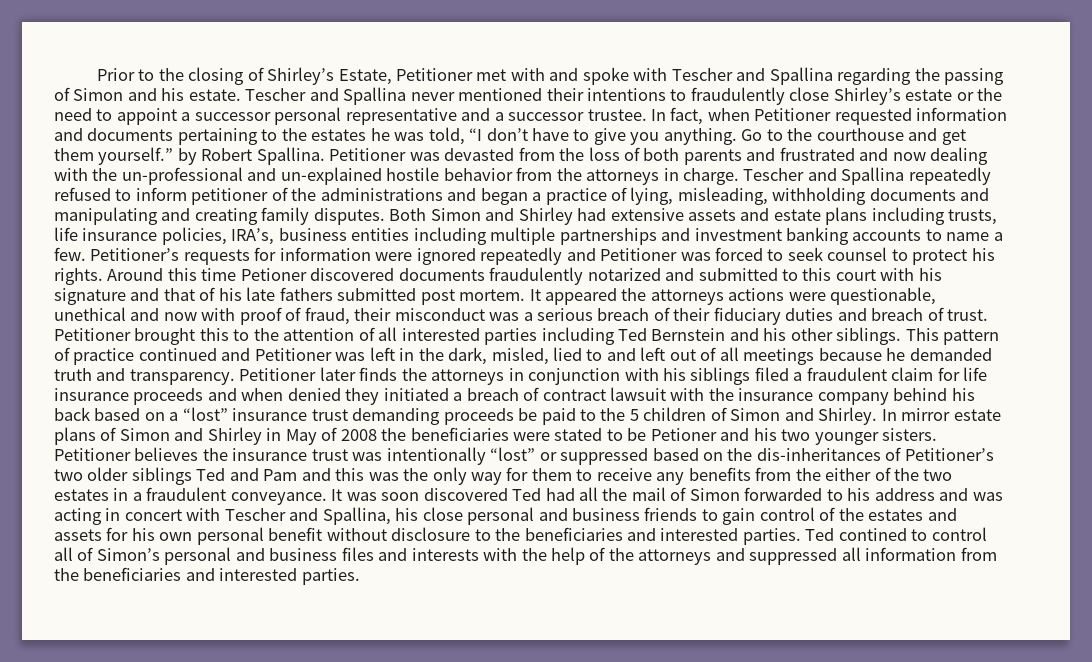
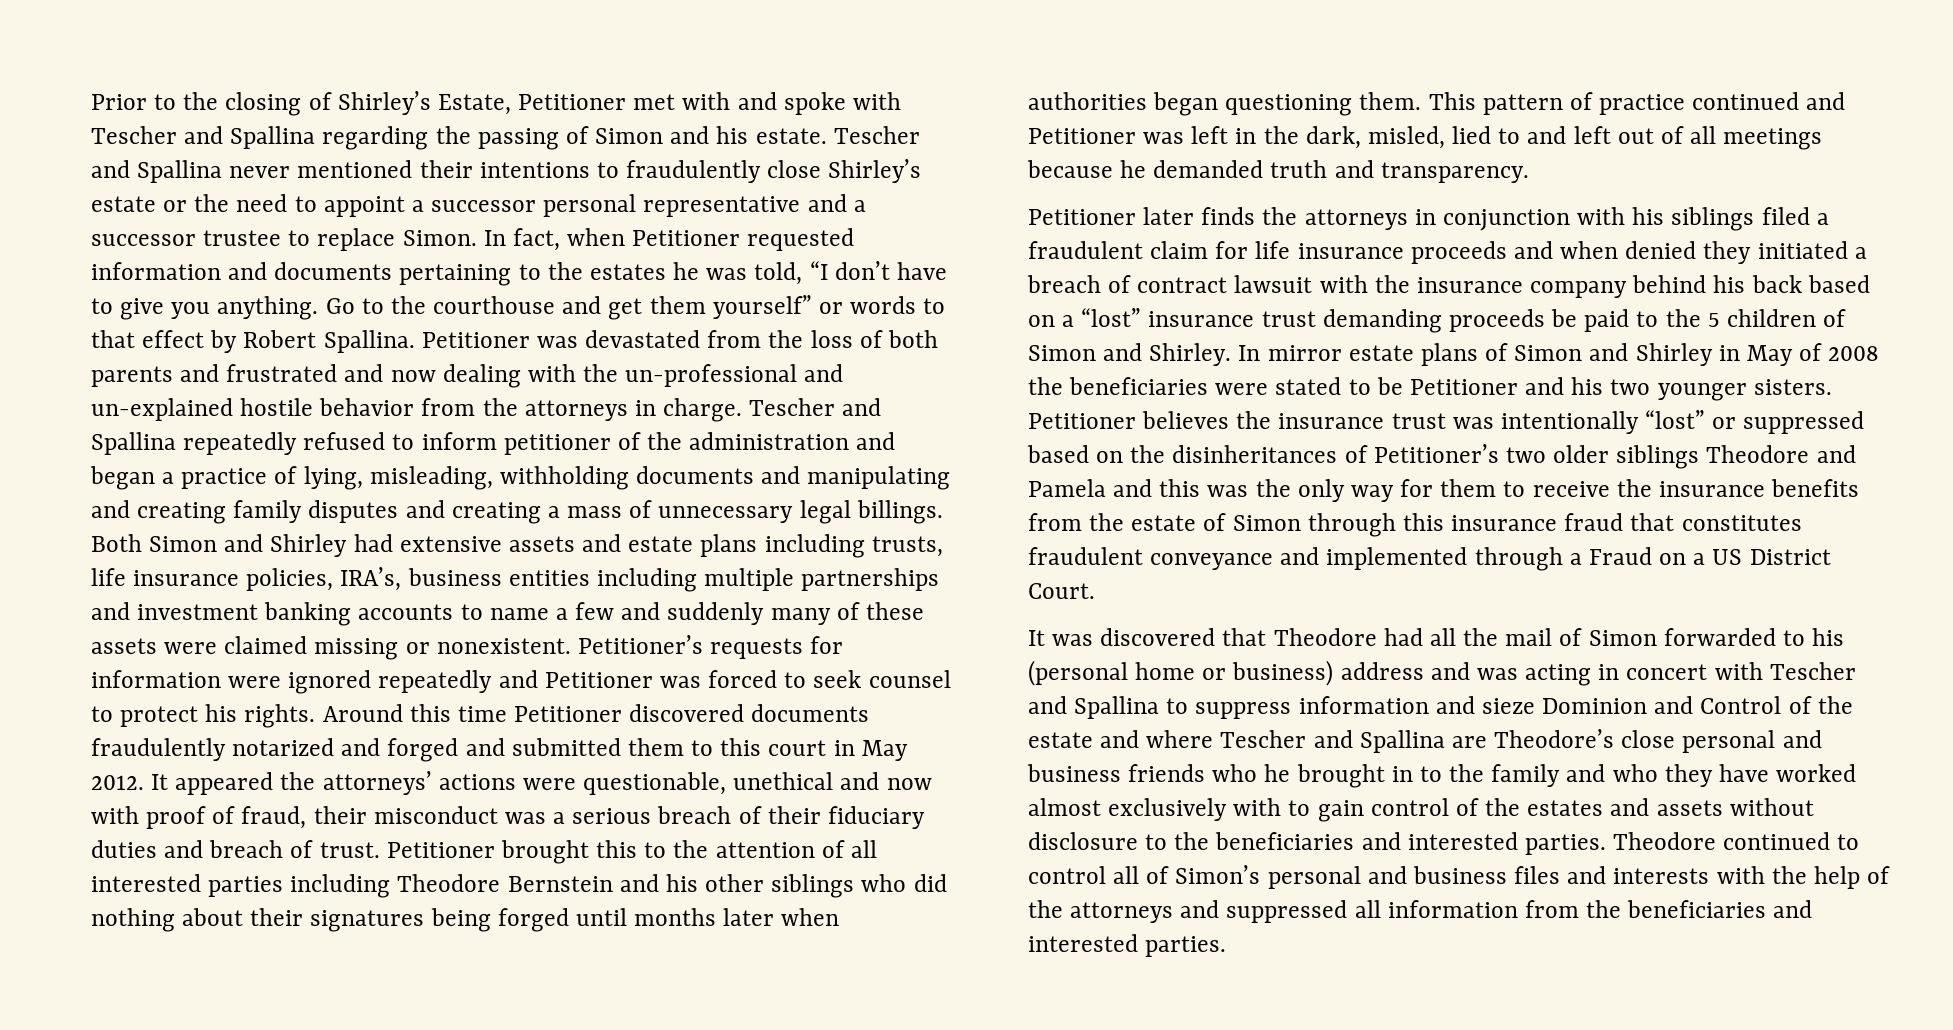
[587,109,647,121] trustee. -> [203,228,477,251] trustee to replace Simon.
[98,147,174,165] yourself.” -> [712,295,946,319] [91,330,205,348] yourself” or words to that effect
[444,148,515,161] devasted -> [585,330,701,348] devastated
[320,188,443,201] administrations -> [689,432,850,450] administration
[313,208,385,225] disputes. -> [308,500,943,524] disputes and creating a mass of unnecessary legal billings.
[54,247,86,261] few. -> [575,602,924,625] [91,636,571,660] few and suddenly many of these assets were claimed missing or nonexistent.
[240,268,307,281] Petioner -> [514,706,623,722] Petitioner
[698,268,942,281] [54,287,526,305] submitted to this court with his signature and that of his late fathers submitted post mortem. -> [387,738,908,762] [91,775,144,790] forged and submitted them to this court in May 2012.
[650,289,724,305] attorneys -> [322,771,432,795] attorneys’
[618,328,648,341] Ted -> [397,874,501,892] Theodore
[836,327,902,345] siblings. -> [771,874,947,898] [91,908,840,932] [1028,92,1422,116] siblings who did nothing about their signatures being forged until months later when authorities began questioning them.
(235, 377) none -> (1529, 172) //
[650,428,717,441] Petioner -> [1409,379,1518,395] Petitioner
[756,448,881,461] dis-inheritances -> [1172,445,1338,463] disinheritances
[196,468,298,481] Ted and Pam -> [1706,445,1856,463] [1028,479,1106,497] Theodore and Pamela
[656,472,685,485] any -> [1616,479,1765,497] the insurance
[825,467,953,481] [54,487,542,505] either of the two estates in a fraudulent conveyance. It was soon discovered Ted -> [1131,513,1802,537] [1028,547,1831,571] [1028,583,1095,599] [1028,628,1377,646] estate of Simon through this insurance fraud that constitutes fraudulent conveyance and implemented through a Fraud on a US District Court. // It was discovered that Theodore
(871, 494) none -> [1028,660,1334,686] (personal home or business)
[322,507,419,525] Spallina, his -> [1074,696,1853,719] [1028,729,1615,753] Spallina to suppress information and sieze Dominion and Control of the estate and where Tescher and Spallina are Theodore’s
(698, 514) none -> [1212,764,1857,788] [1028,798,1282,821] who he brought in to the family and who they have worked almost exclusively with
[106,527,323,545] for his own personal benefit -> (1723, 808) none
[805,528,907,541] Ted contined -> [1613,832,1831,850] Theodore continued

